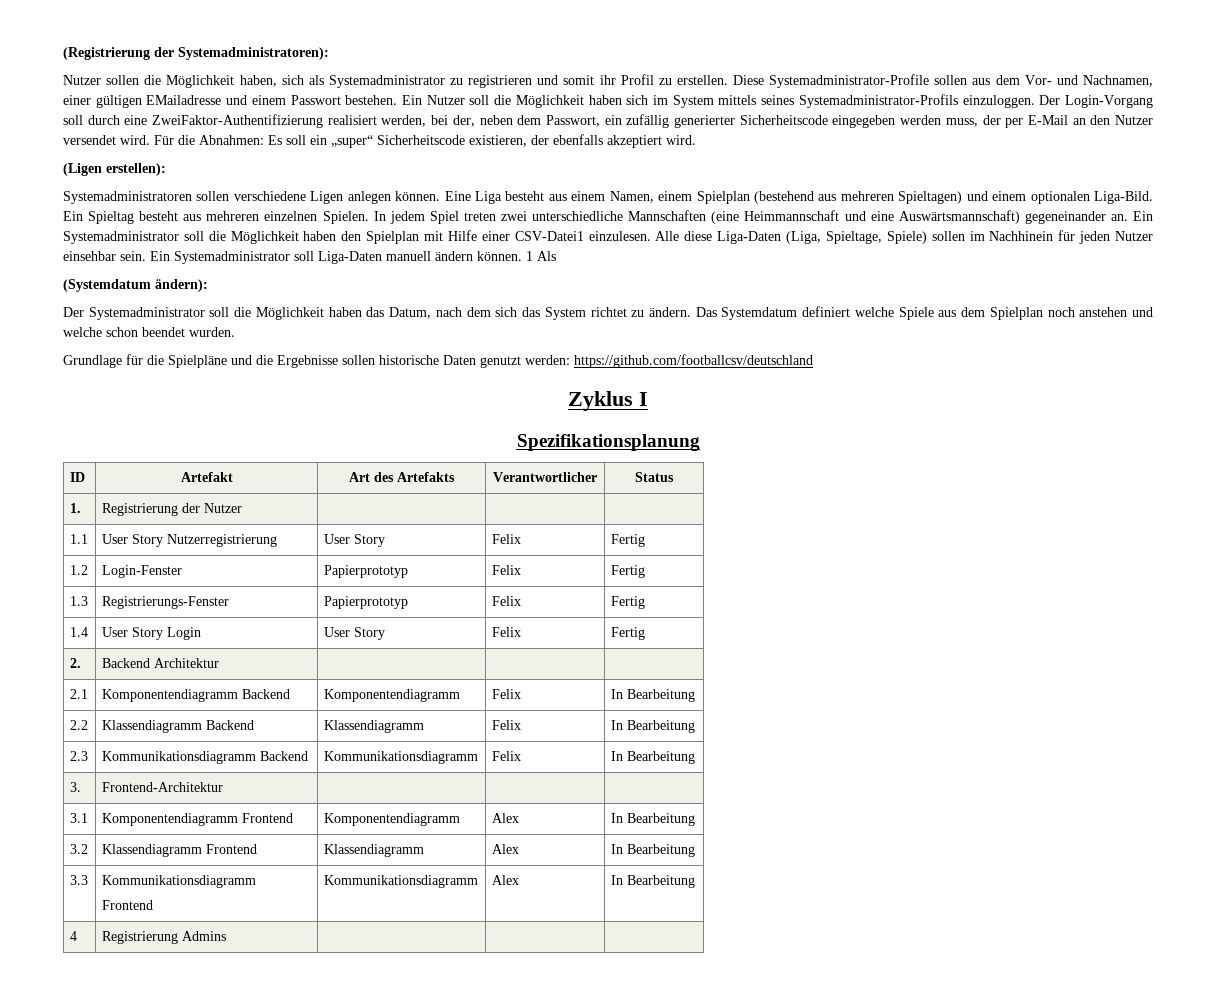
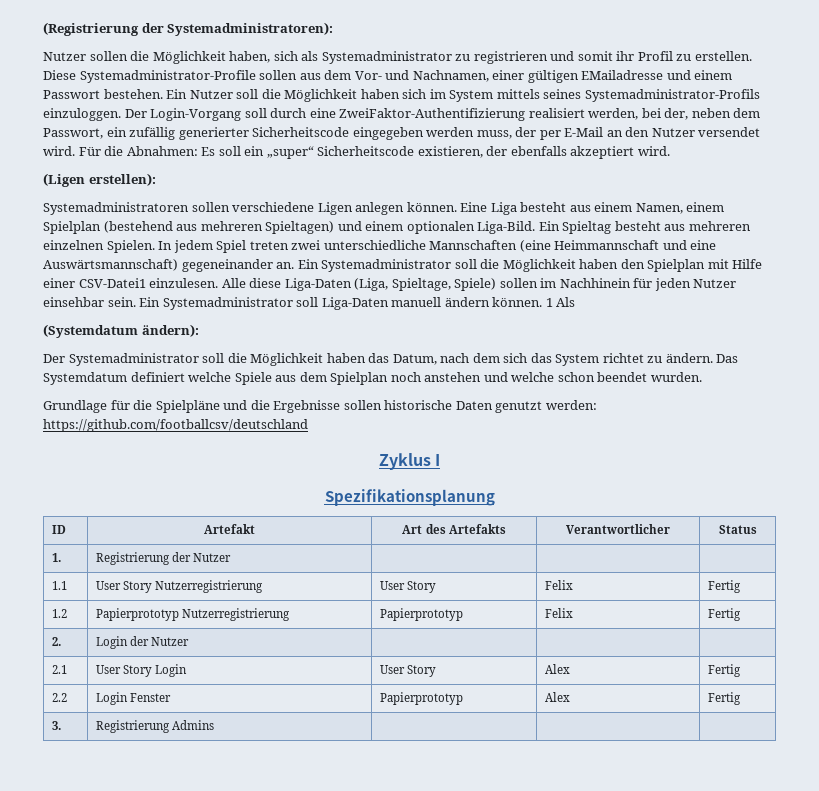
[101,565,182,578] [323,565,408,578] [491,565,521,575] [610,565,645,578] [69,596,88,606] [101,596,229,609] [323,596,408,609] [491,596,521,606] [610,596,645,609] [69,627,88,637] Login-Fenster | Papierprototyp | Felix | Fertig // 1.3 | Registrierungs-Fenster | Papierprototyp | Felix | Fertig // 1.4 -> [95,608,290,621] [379,608,463,621] [544,608,573,618] [707,608,741,621] [51,637,61,646] [95,636,189,649] [51,665,67,674] Papierprototyp Nutzerregistrierung | Papierprototyp | Felix | Fertig // 2. | Login der Nutzer | | | // 2.1
[491,627,521,637] [610,627,645,640] [69,658,81,668] [101,658,219,668] [69,689,88,699] [101,689,290,702] [323,689,460,702] [491,689,521,699] [610,689,695,702] [69,720,88,730] [101,720,254,733] [323,720,424,733] [491,720,521,730] [610,720,695,733] [69,751,88,761] [101,751,308,764] [323,751,478,764] [491,751,521,761] [610,751,695,764] [69,782,81,792] [101,782,223,792] [69,813,88,823] [101,813,293,826] [323,813,460,826] [491,813,519,823] [610,813,695,826] [69,844,88,854] [101,844,257,857] [323,844,424,857] [491,844,519,854] [610,844,695,857] [69,875,88,885] [101,875,256,888] [101,900,153,910] [323,875,478,888] [491,875,519,885] [610,875,695,888] [69,931,77,941] Felix | Fertig // 2. | Backend Architektur | | | // 2.1 | Komponentendiagramm Backend | Komponentendiagramm | Felix | In Bearbeitung // 2.2 | Klassendiagramm Backend | Klassendiagramm | Felix | In Bearbeitung // 2.3 | Kommunikationsdiagramm Backend | Kommunikationsdiagramm | Felix | In Bearbeitung // 3. | Frontend-Architektur | | | // 3.1 | Komponentendiagramm Frontend | Komponentendiagramm | Alex | In Bearbeitung // 3.2 | Klassendiagramm Frontend | Klassendiagramm | Alex | In Bearbeitung // 3.3 | Kommunikationsdiagramm // Frontend | Kommunikationsdiagramm | Alex | In Bearbeitung // 4 -> [544,664,570,674] [707,664,741,677] [51,693,67,702] [95,692,171,705] [379,692,463,705] [544,692,570,702] [707,692,741,705] [51,721,61,730] Alex | Fertig // 2.2 | Login Fenster | Papierprototyp | Alex | Fertig // 3.

